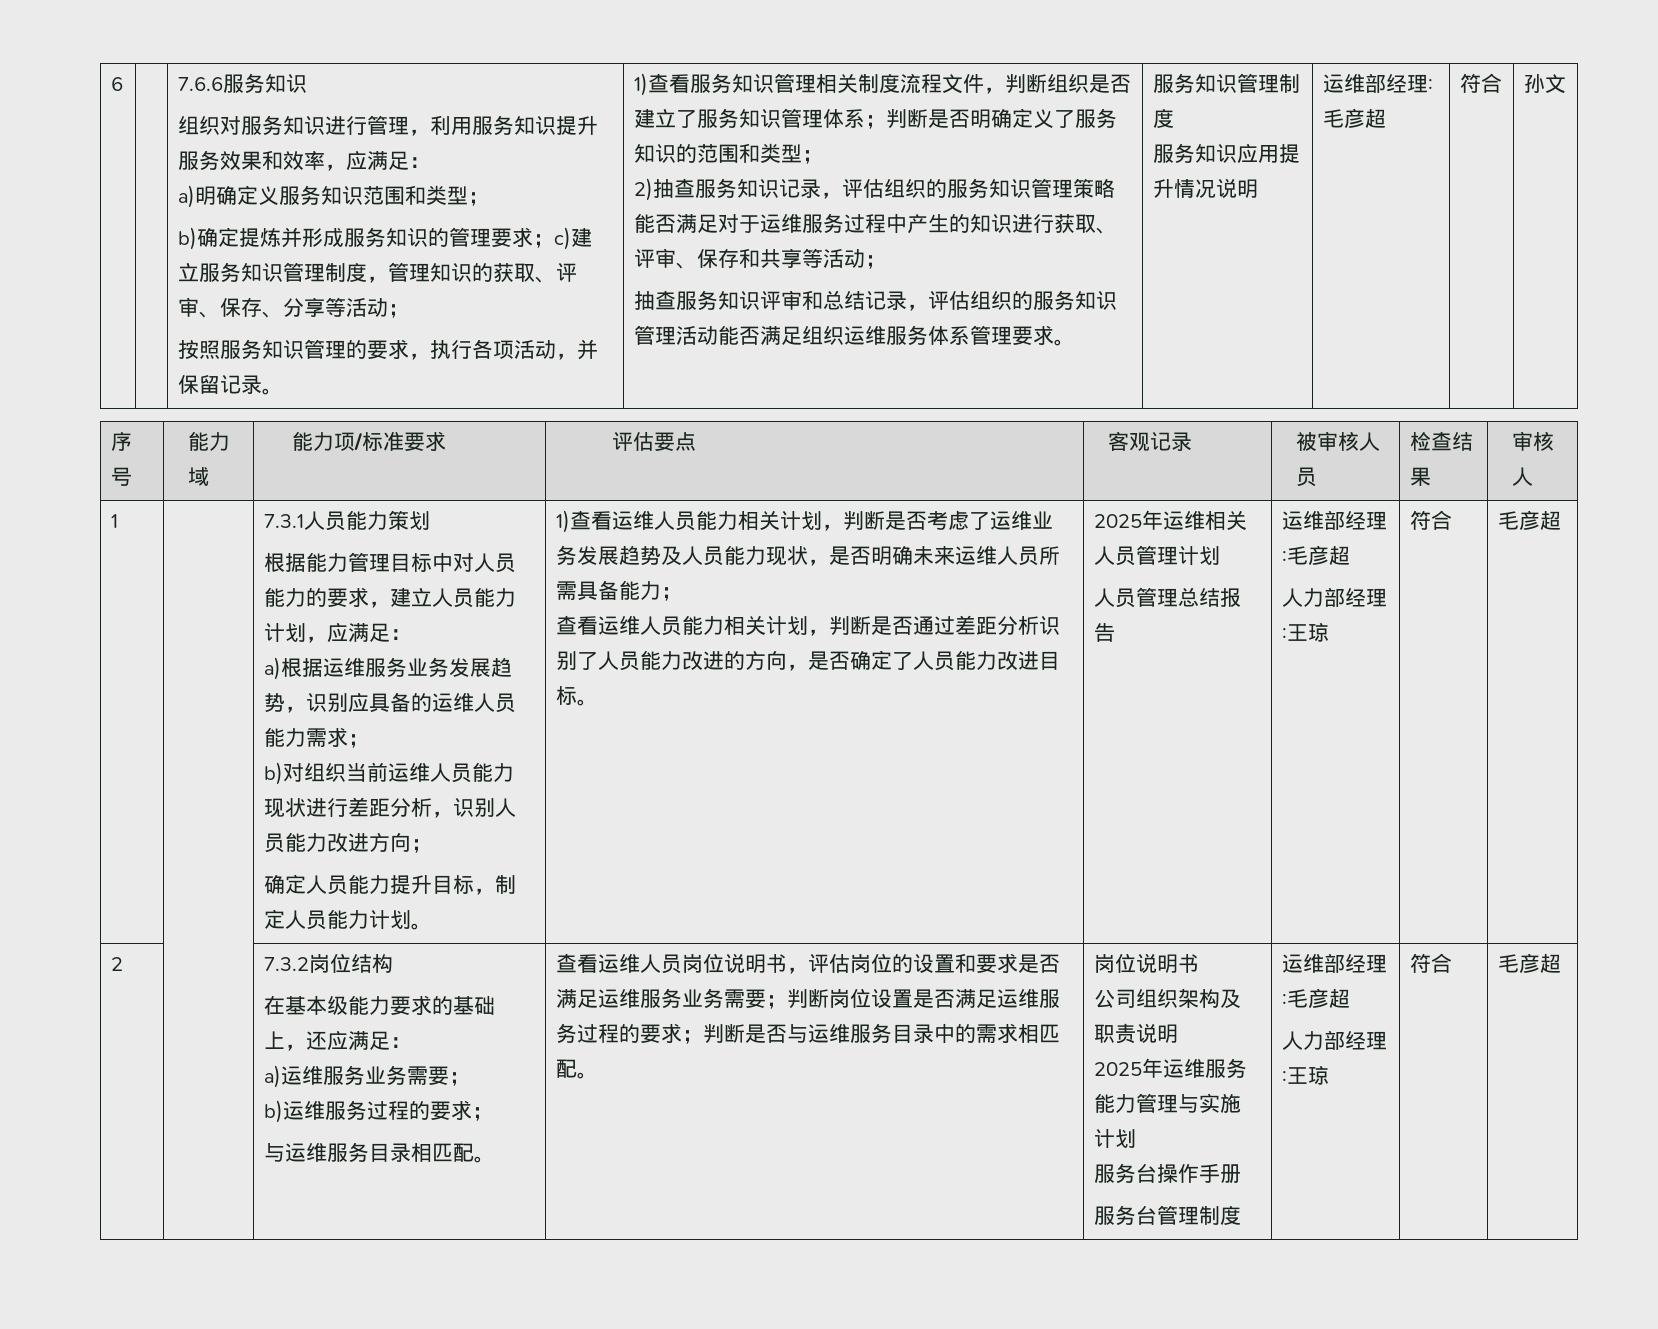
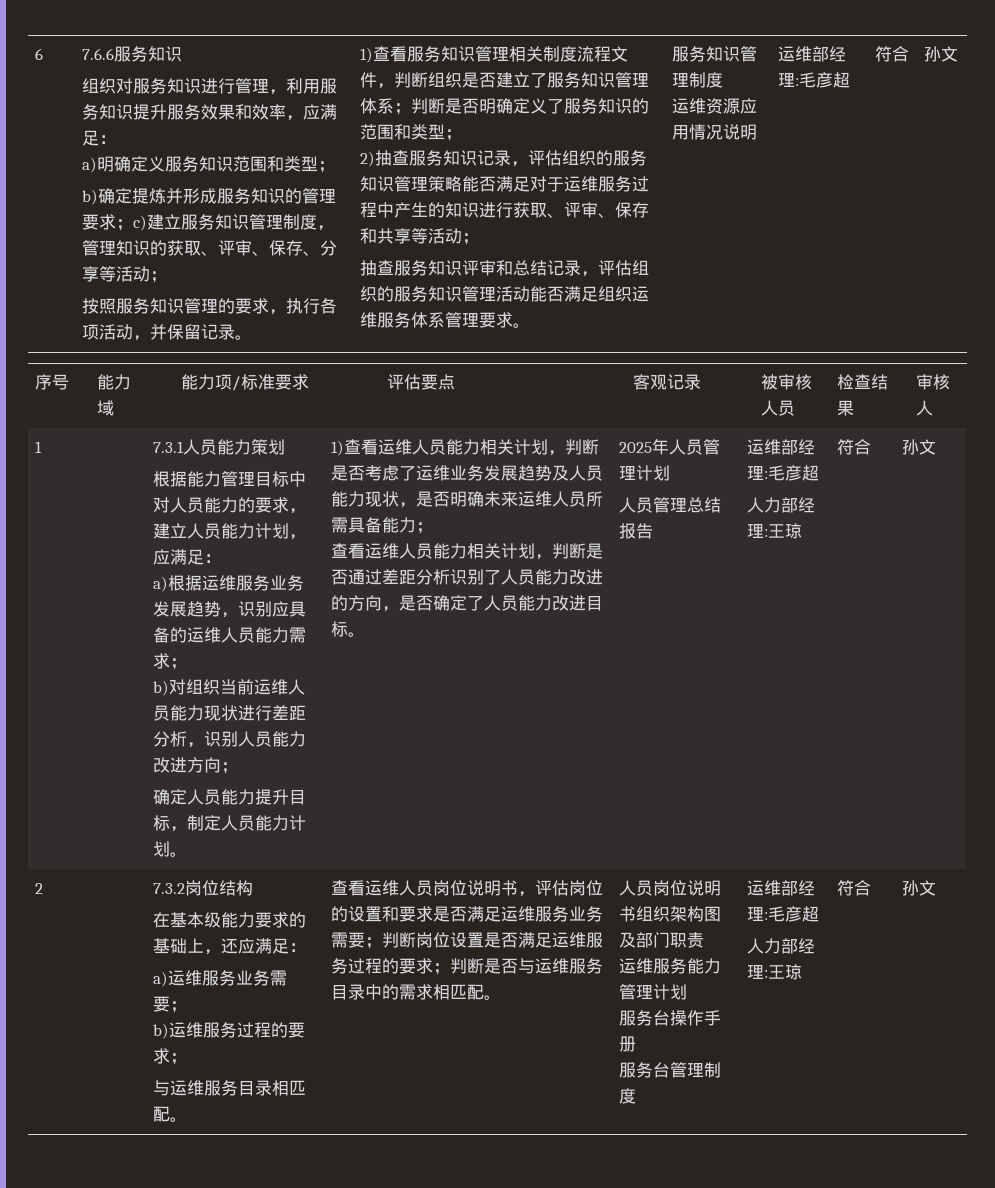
[1153,143,1301,163] [1153,179,1175,198] 服务知识应用提升 -> [672,98,758,114] [672,125,690,140] 运维资源应用
[1163,510,1248,530] 运维相关 -> (670, 446) none
[1498,510,1562,531] 毛彦超 -> [902,439,937,455] 孙文
[1094,953,1200,973] [1094,989,1137,1008] 岗位说明书 // 公司 -> [619,880,722,896] [619,906,637,922] 人员岗位说明书
[1220,989,1242,1008] 及 -> [704,906,722,922] [619,932,671,948] 图及部门
[1136,1023,1179,1043] [1094,1058,1164,1078] 说明 // 2025年 -> (705, 940) //
[1178,1093,1242,1113] 与实施 -> (654, 991) none
[1498,953,1562,974] 毛彦超 -> [902,880,937,896] 孙文

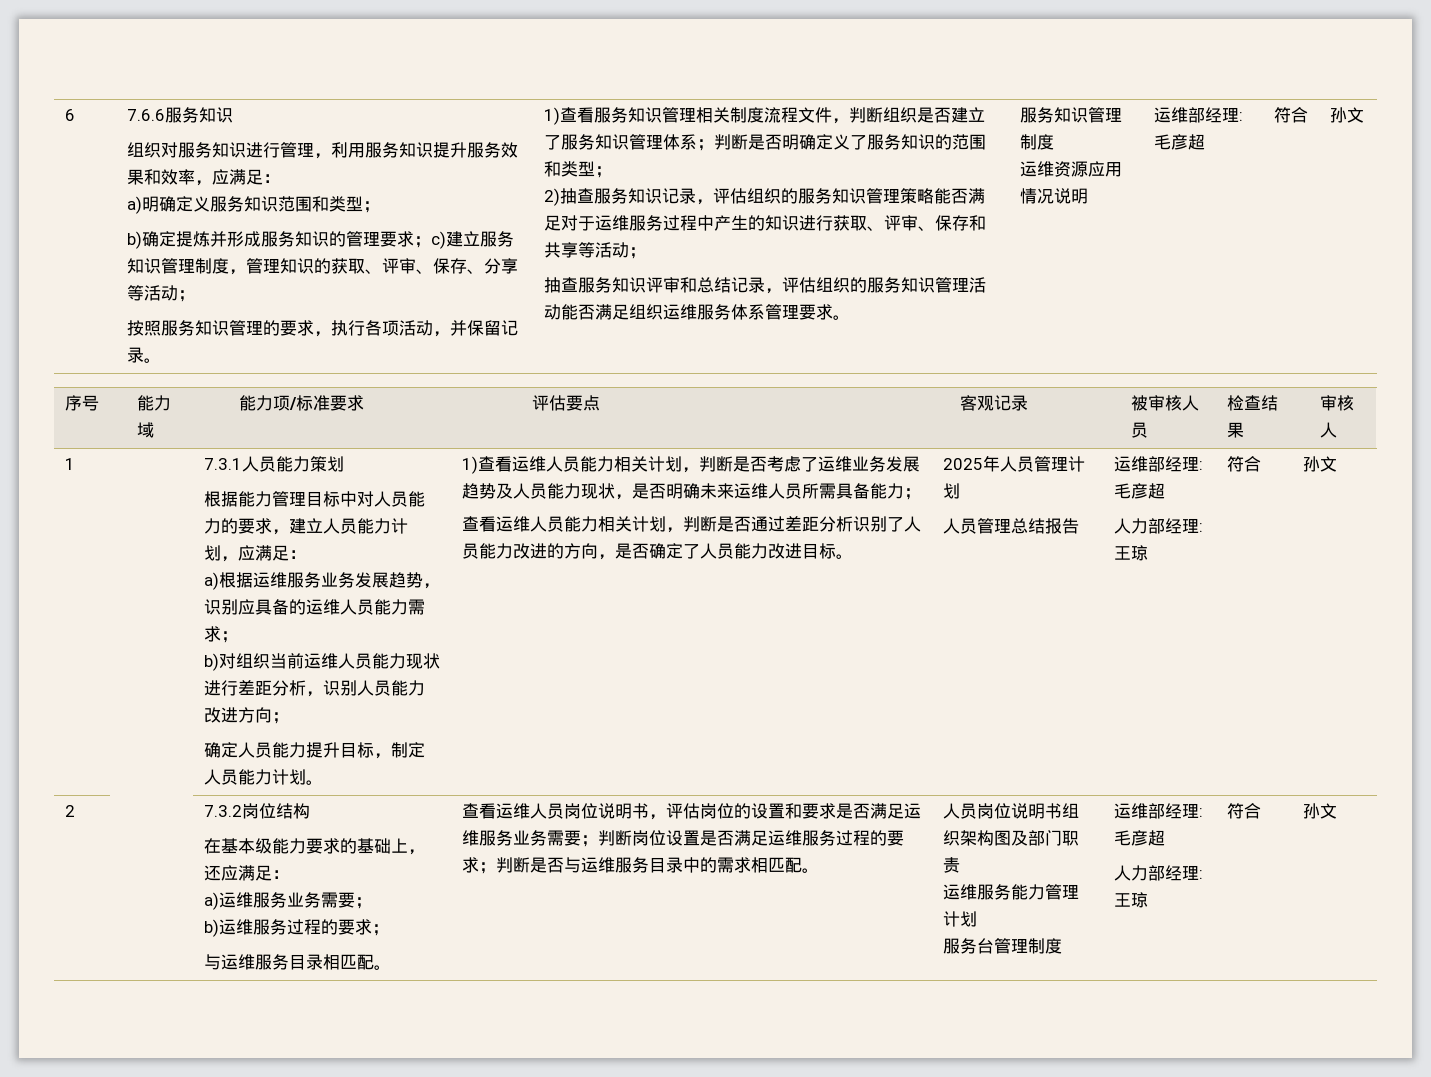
[619,1010,722,1026] [619,1036,637,1052] // 服务台操作手册 -> (977, 919) none

